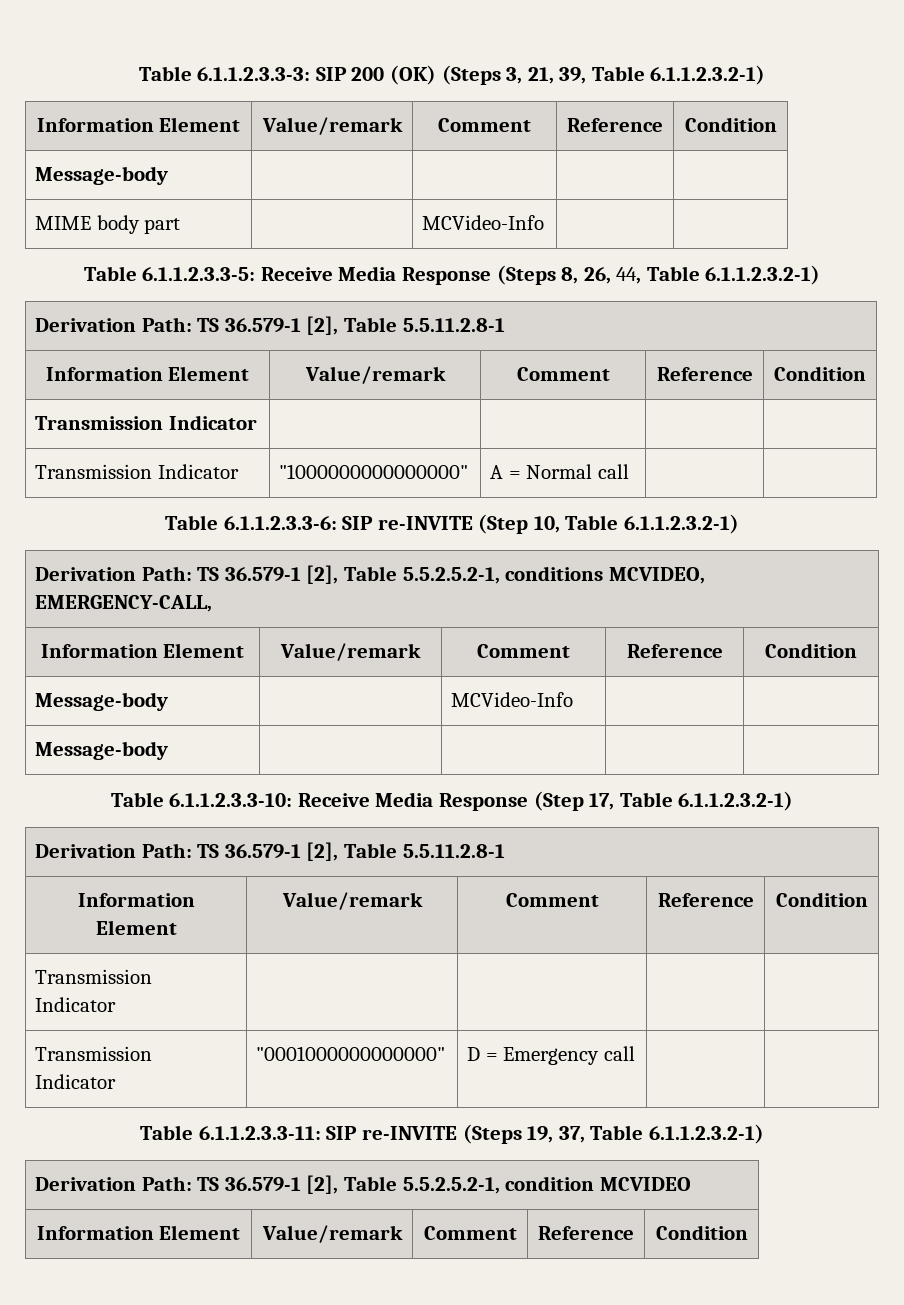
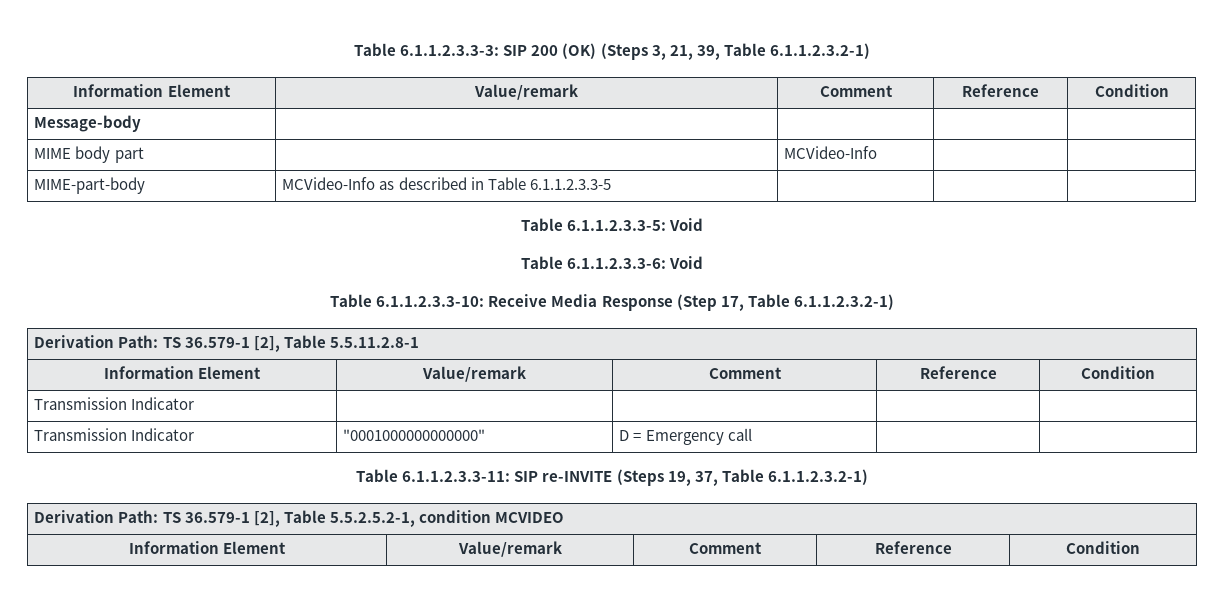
[83,265,821,285] [35,316,505,335] [45,366,250,381] [304,366,446,384] [516,367,610,381] [656,367,753,381] [773,366,866,381] [35,415,257,430] [35,464,239,479] [279,464,469,479] [490,464,629,479] [165,514,739,534] [35,565,705,584] [35,595,213,612] [40,643,245,658] [280,643,421,661] [477,644,570,658] [626,644,723,658] [764,643,857,658] [35,692,169,711] [451,692,574,707] [35,741,169,760] // Table 6.1.1.2.3.3-5: Receive Media Response (Steps 8, 26, 44, Table 6.1.1.2.3.2-1) // Derivation Path: TS 36.579-1 [2], Table 5.5.11.2.8-1 // Information Element | Value/remark | Comment | Reference | Condition // Transmission Indicator | | | | // Transmission Indicator | "1000000000000000" | A = Normal call | | // Table 6.1.1.2.3.3-6: SIP re-INVITE (Step 10, Table 6.1.1.2.3.2-1) // Derivation Path: TS 36.579-1 [2], Table 5.5.2.5.2-1, conditions MCVIDEO, EMERGENCY-CALL, // Information Element | Value/remark | Comment | Reference | Condition // Message-body | | MCVideo-Info | | // Message-body | | | | -> [34,177,146,194] [282,177,611,190] [520,218,704,231] [520,256,704,269] // MIME-part-body | MCVideo-Info as described in Table 6.1.1.2.3.3-5 | | | // Table 6.1.1.2.3.3-5: Void // Table 6.1.1.2.3.3-6: Void

